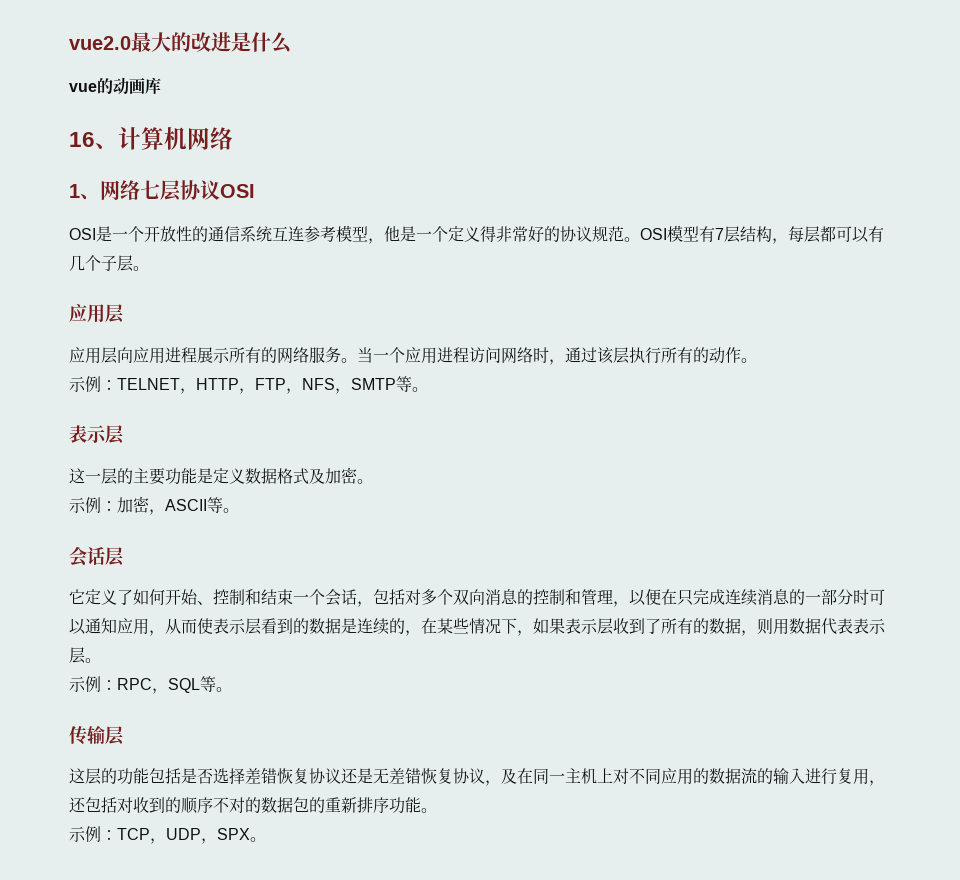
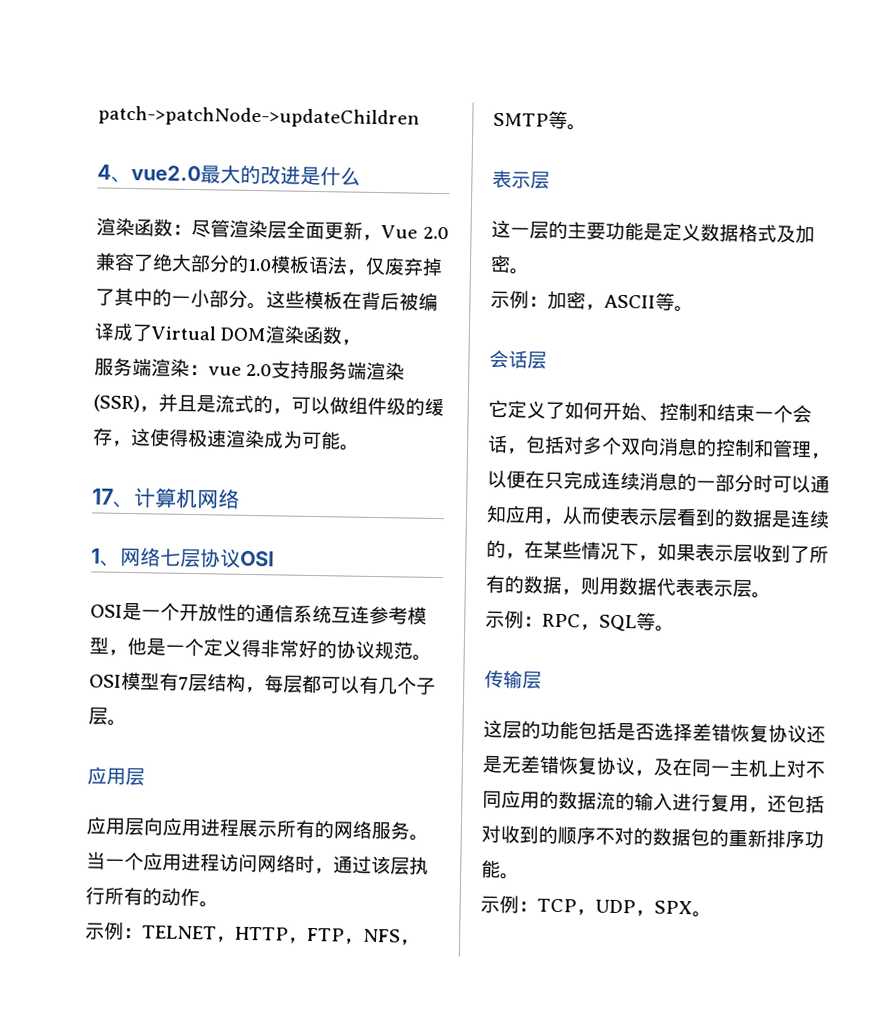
(69, 43) none -> [98,105,420,129] [97,164,132,184] patch->patchNode->updateChildren // 4、
[69,77,161,95] [69,132,95,147] vue的动画库 // 16 -> [96,217,449,242] [95,252,443,277] [95,287,438,311] [94,322,362,346] [94,357,406,381] [93,393,444,417] [93,427,360,451] [92,488,114,505] 渲染函数：尽管渲染层全面更新，Vue 2.0兼容了绝大部分的1.0模板语法，仅废弃掉了其中的一小部分。这些模板在背后被编译成了Virtual DOM渲染函数， // 服务端渲染：vue 2.0支持服务端渲染(SSR)，并且是流式的，可以做组件级的缓存，这使得极速渲染成为可能。 // 17

